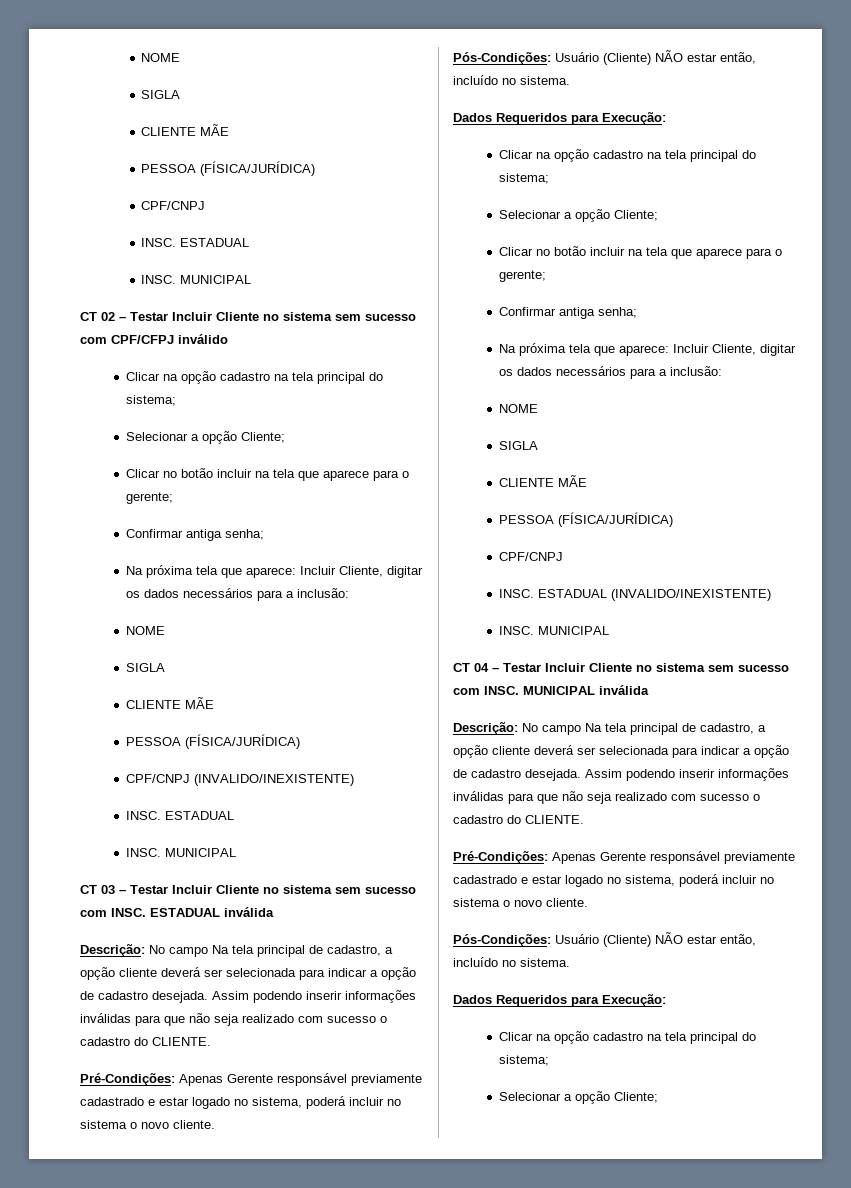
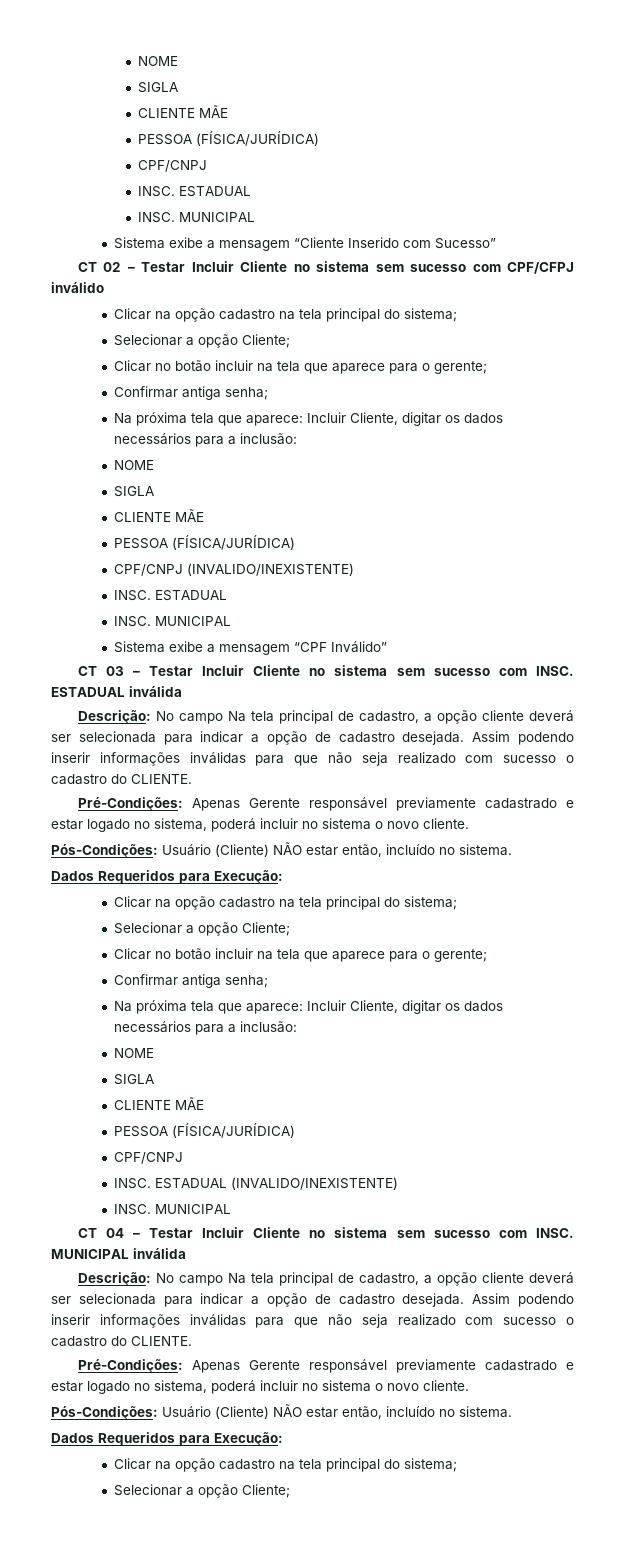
(252, 279) none -> [114,237,497,251] // Sistema exibe a mensagem “Cliente Inserido com Sucesso”
(236, 852) none -> [114,641,388,655] // Sistema exibe a mensagem “CPF Inválido”

